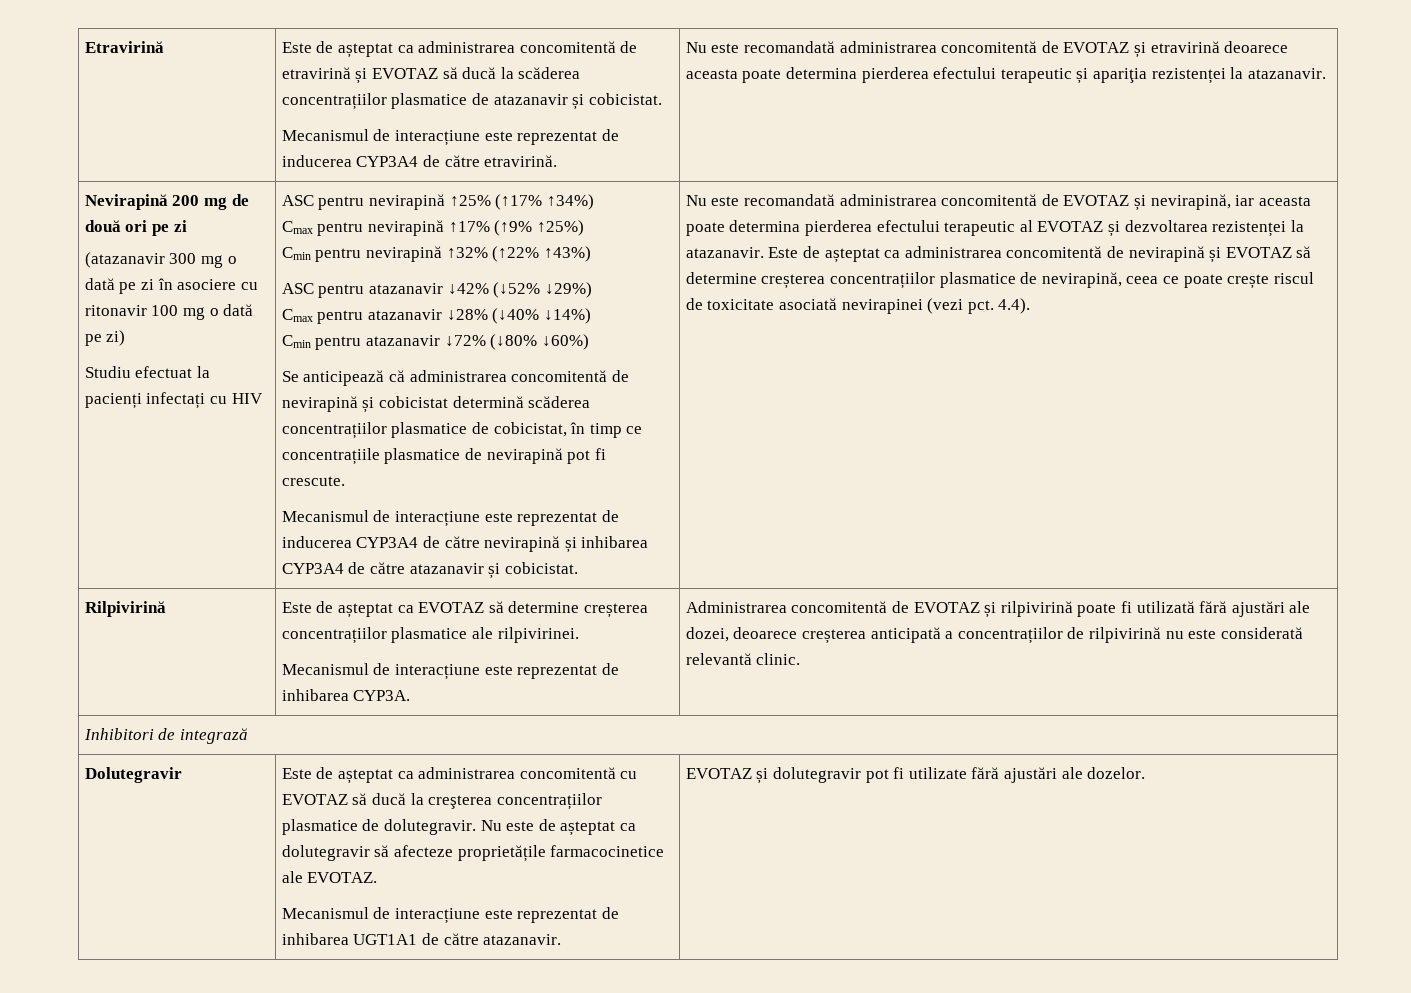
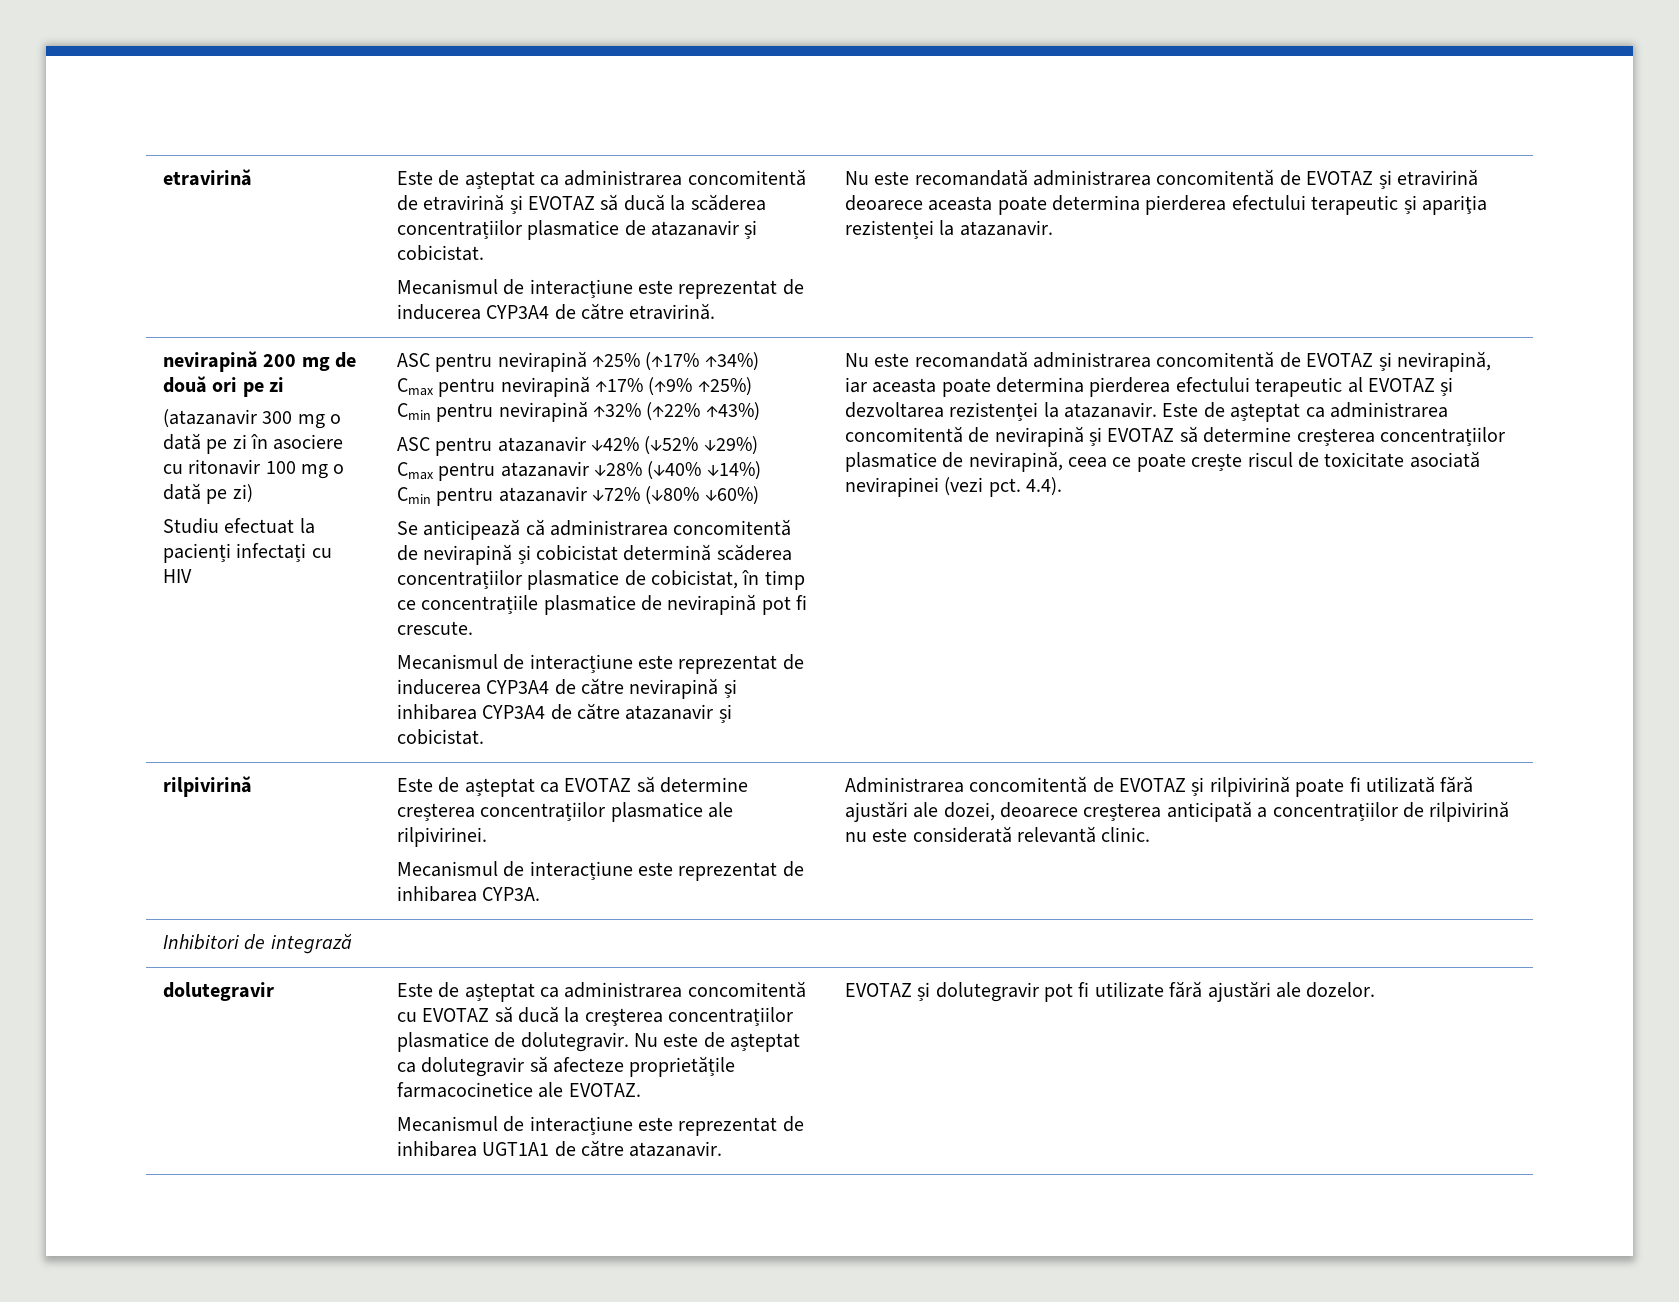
[84,41,164,53] Etravirină -> [162,169,252,186] etravirină
[84,194,168,210] Nevirapină -> [162,351,258,372] nevirapină
[84,601,166,617] Rilpivirină -> [162,776,252,797] rilpivirină
[84,767,182,783] Dolutegravir -> [162,982,274,1001] dolutegravir

